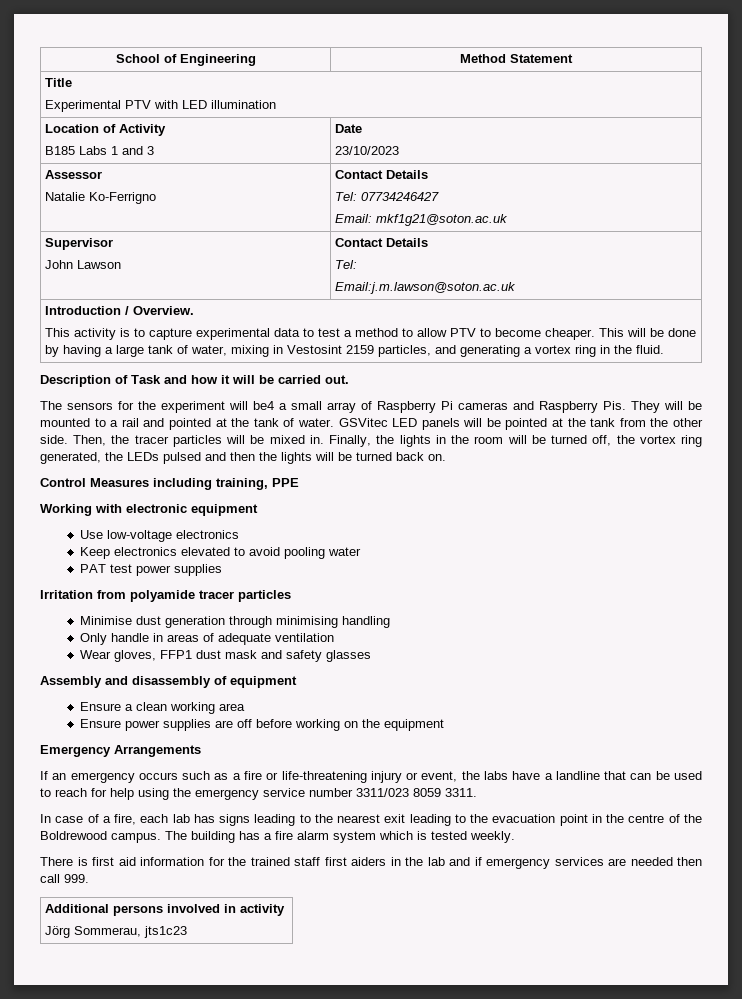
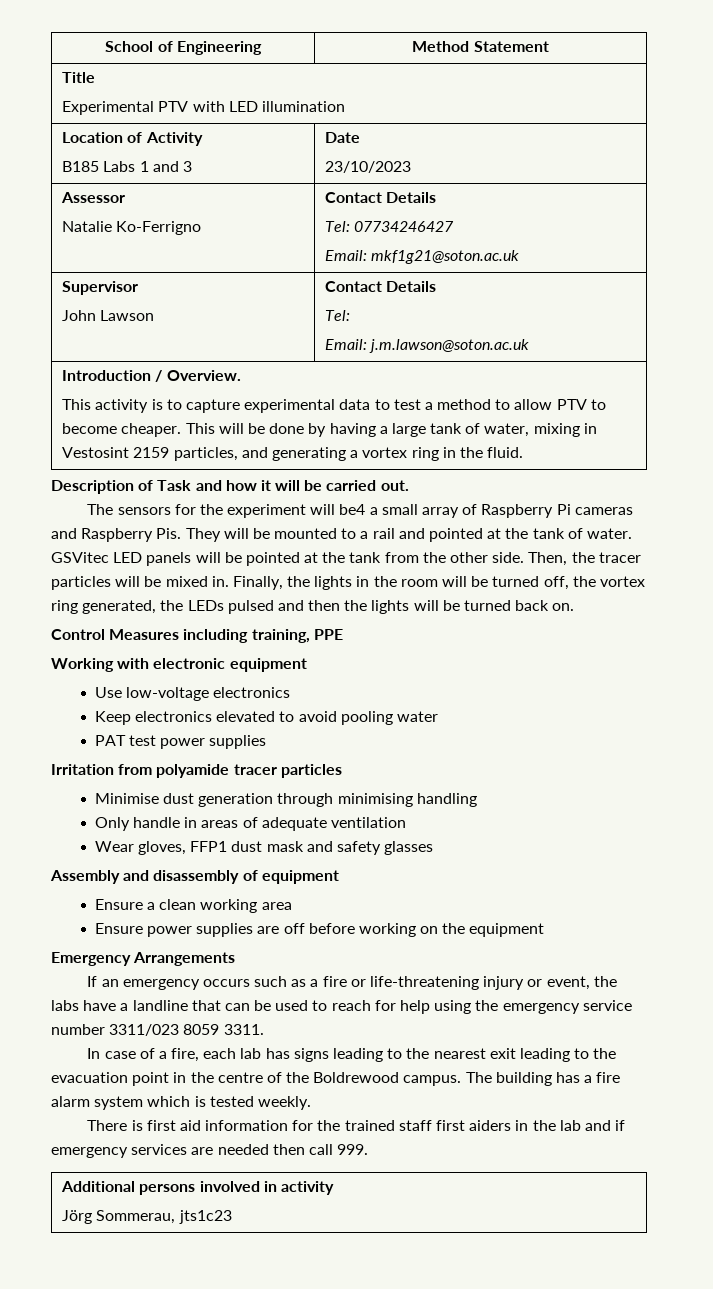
[335,282,517,294] Email:j.m.lawson@soton.ac.uk -> [325,339,530,353] Email: j.m.lawson@soton.ac.uk

